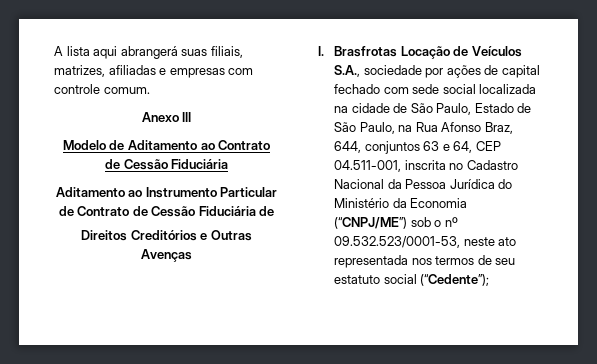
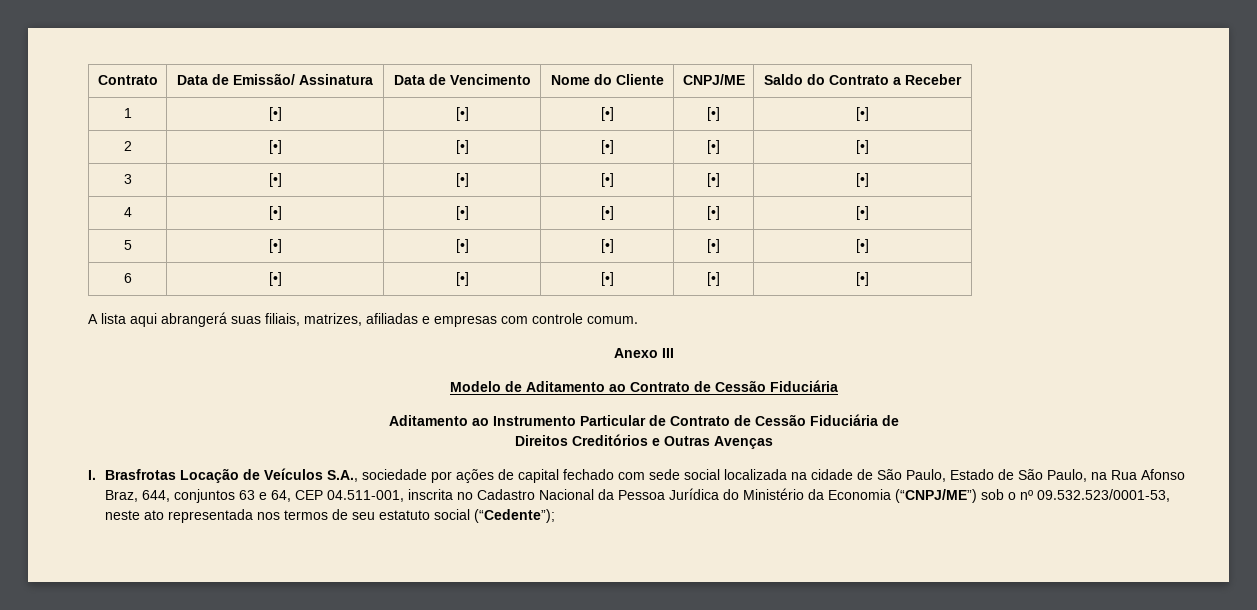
(54, 51) none -> [97,75,158,85] [177,73,373,85] [393,74,531,85] [550,74,664,85] [682,74,745,85] [764,74,962,85] [123,108,132,118] [268,107,282,121] [455,107,469,121] [600,107,614,121] [707,107,720,121] [856,107,869,121] [123,141,132,151] [268,140,282,154] [455,140,469,154] [600,140,614,154] [707,140,720,154] [856,140,869,154] [123,174,132,184] [268,173,282,187] [455,173,469,187] [600,173,614,187] [707,173,720,187] [856,173,869,187] [123,207,132,217] [268,206,282,220] [455,206,469,220] [600,206,614,220] [707,206,720,220] [856,206,869,220] [123,240,132,250] [268,239,282,253] [455,239,469,253] [600,239,614,253] [707,239,720,253] [856,239,869,253] [123,273,132,283] [268,272,282,286] [455,272,469,286] [600,272,614,286] [707,272,720,286] [856,272,869,286] Contrato | Data de Emissão/ Assinatura | Data de Vencimento | Nome do Cliente | CNPJ/ME | Saldo do Contrato a Receber // 1 | [•] | [•] | [•] | [•] | [•] // 2 | [•] | [•] | [•] | [•] | [•] // 3 | [•] | [•] | [•] | [•] | [•] // 4 | [•] | [•] | [•] | [•] | [•] // 5 | [•] | [•] | [•] | [•] | [•] // 6 | [•] | [•] | [•] | [•] | [•] //

